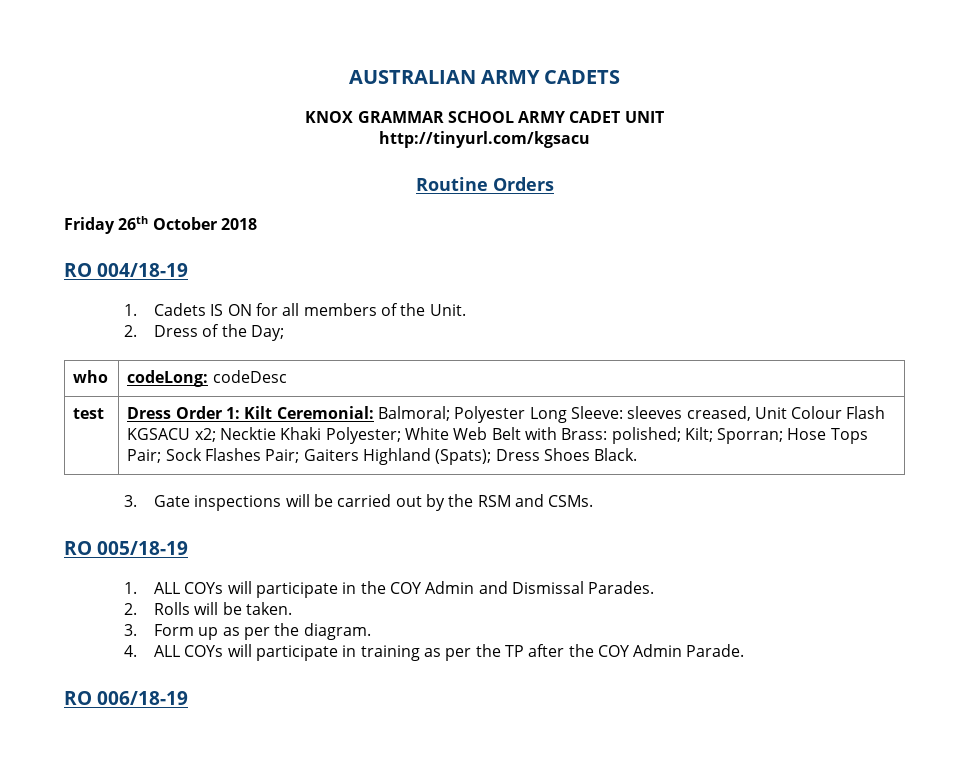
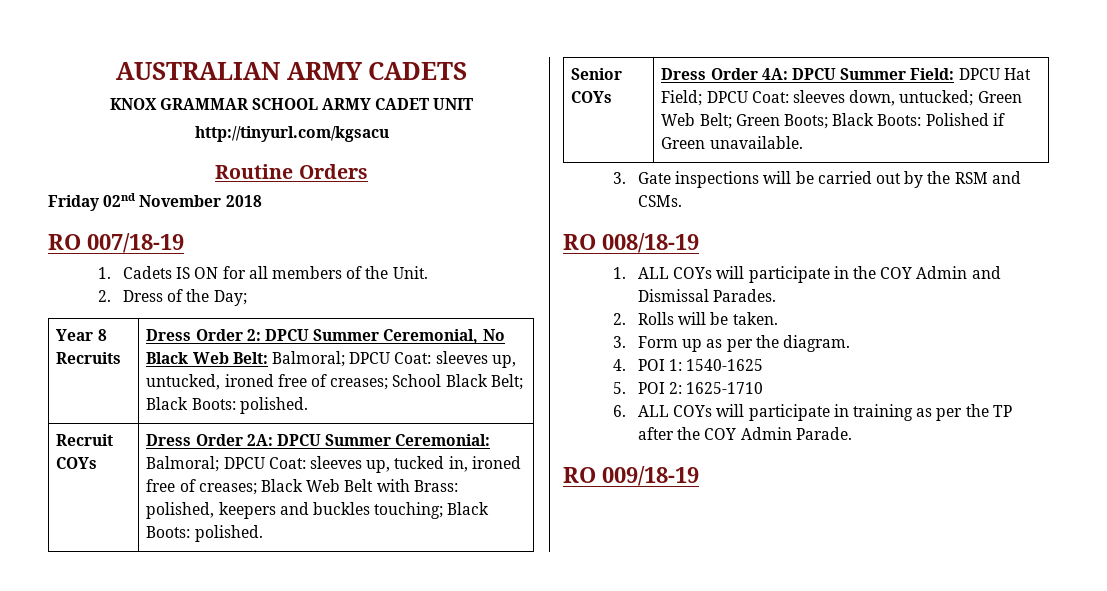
[118,216,217,230] 26th October -> [103,193,222,207] 02nd November
[97,263,188,277] 004/18-19 -> [87,233,184,253] 007/18-19
[73,370,109,383] [127,370,287,387] [73,408,105,419] [127,406,886,423] [127,427,868,444] [127,448,638,465] who | codeLong: codeDesc // test | Dress Order 1: Kilt Ceremonial: Balmoral; Polyester Long Sleeve: sleeves creased, Unit Colour Flash KGSACU x2; Necktie Khaki Polyester; White Web Belt with Brass: polished; Kilt; Sporran; Hose Tops Pair; Sock Flashes Pair; Gaiters Highland (Spats); Dress Shoes Black. -> [56,329,107,341] [56,352,122,364] [146,329,505,344] [146,351,516,368] [146,374,523,390] [146,397,308,414] [56,434,114,446] [56,457,98,469] [146,434,491,446] [146,456,521,473] [146,479,458,495] [146,502,490,519] [146,525,263,542] [571,68,623,80] [571,91,613,103] [661,68,1031,80] [661,90,1022,106] [661,113,1005,129] [661,136,803,149] Year 8 Recruits | Dress Order 2: DPCU Summer Ceremonial, No Black Web Belt: Balmoral; DPCU Coat: sleeves up, untucked, ironed free of creases; School Black Belt; Black Boots: polished. // Recruit COYs | Dress Order 2A: DPCU Summer Ceremonial: Balmoral; DPCU Coat: sleeves up, tucked in, ironed free of creases; Black Web Belt with Brass: polished, keepers and buckles touching; Black Boots: polished. // Senior COYs | Dress Order 4A: DPCU Summer Field: DPCU Hat Field; DPCU Coat: sleeves down, untucked; Green Web Belt; Green Boots; Black Boots: Polished if Green unavailable.
[97,541,188,555] 005/18-19 -> [602,233,699,253] 008/18-19
(137, 651) none -> [638,359,764,371] [613,382,764,394] [613,405,627,417] POI 1: 1540-1625 // 5. POI 2: 1625-1710 // 6.
[97,691,188,705] 006/18-19 -> [602,466,699,486] 009/18-19

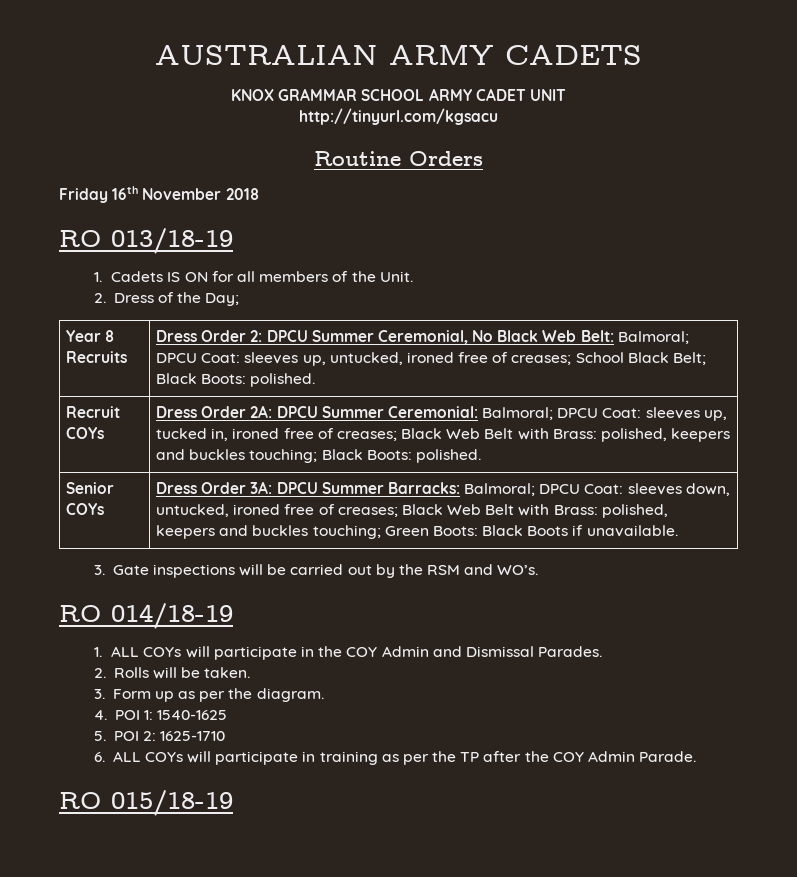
[103,193,136,207] 02nd -> [112,186,139,200] 16th
[87,233,184,253] 007/18-19 -> [111,228,233,254] 013/18-19
[761,68,1031,80] [661,90,1022,106] [661,113,1005,129] [661,137,706,149] 4A: DPCU Summer Field: DPCU Hat Field; DPCU Coat: sleeves down, untucked; Green Web Belt; Green Boots; Black Boots: Polished if Green -> [250,481,730,496] [155,504,668,518] [155,525,584,539] 3A: DPCU Summer Barracks: Balmoral; DPCU Coat: sleeves down, untucked, ironed free of creases; Black Web Belt with Brass: polished, keepers and buckles touching; Green Boots: Black Boots if
[638,195,683,207] [563,233,699,253] CSMs. // RO 008/18-19 -> [497,565,539,575] [59,603,233,629] WO’s. // RO 014/18-19
[602,466,699,486] 009/18-19 -> [111,790,233,816] 015/18-19

